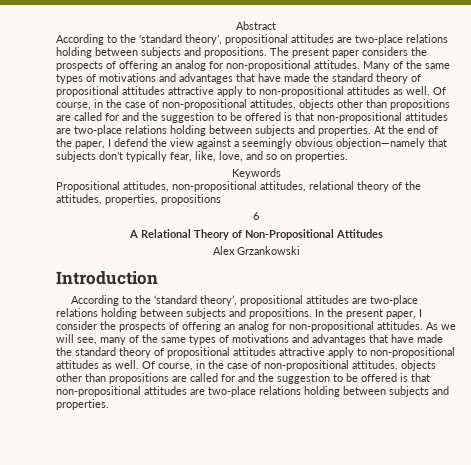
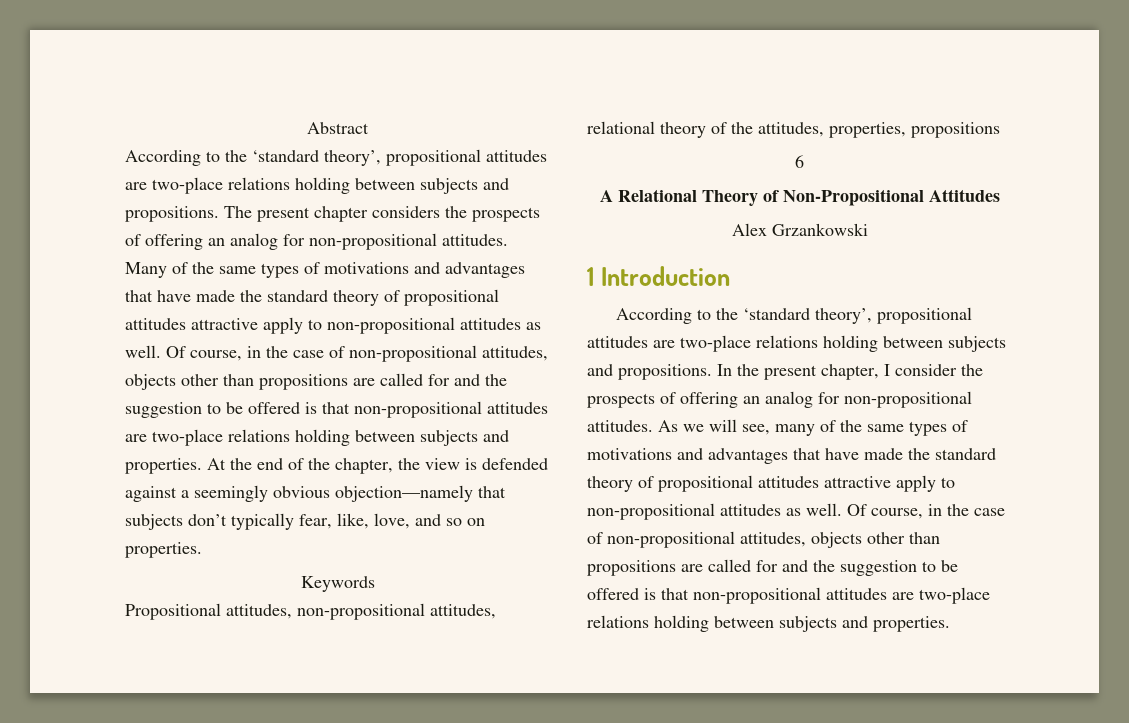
[332,50,359,58] paper -> [314,206,368,222] chapter
[75,138,194,149] paper, I defend the view -> [335,458,548,474] chapter, the view is defended
(300, 250) none -> [587,267,594,286] 1
[386,311,416,319] paper, -> [821,364,879,380] chapter,

